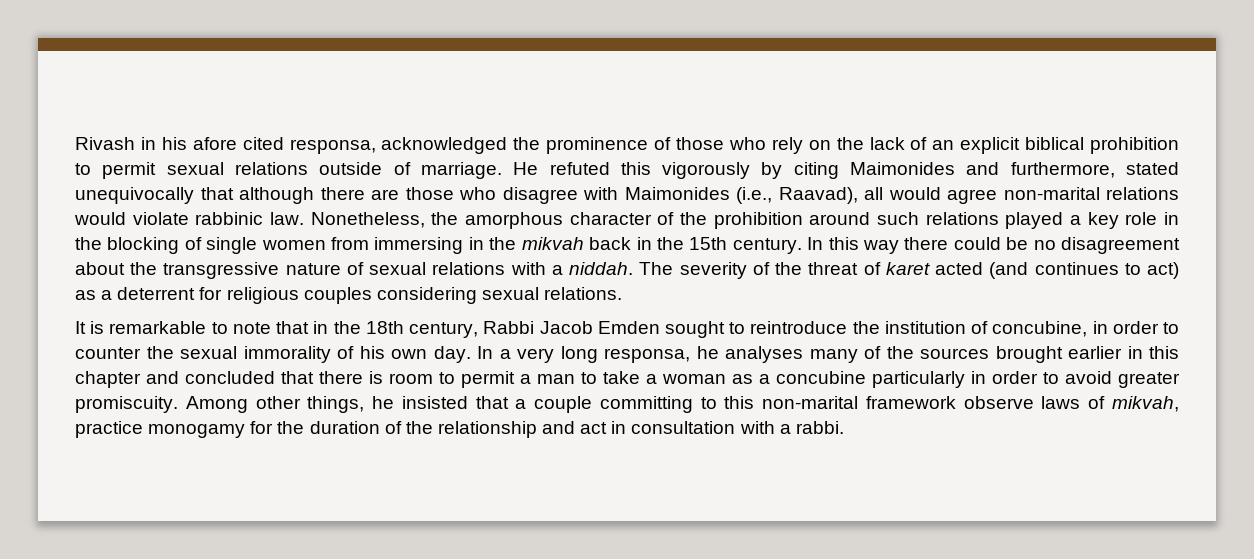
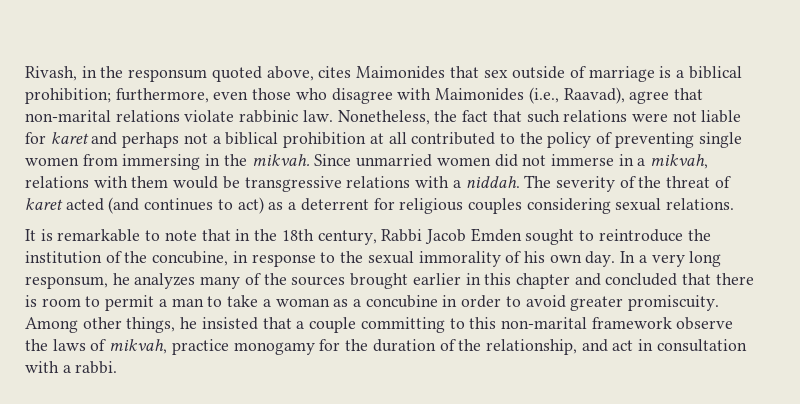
[75,137,1179,154] [75,162,1179,179] [75,187,399,204] Rivash in his afore cited responsa, acknowledged the prominence of those who rely on the lack of an explicit biblical prohibition to permit sexual relations outside of marriage. He refuted this vigorously by citing Maimonides and furthermore, stated unequivocally that although there are -> [25,66,742,82] [25,88,249,104] Rivash, in the responsum quoted above, cites Maimonides that sex outside of marriage is a biblical prohibition; furthermore, even
[864,187,997,204] all would agree -> [629,88,703,104] agree that
[74,212,126,225] would -> (180, 116) none
[465,212,1179,229] [75,237,202,254] amorphous character of the prohibition around such relations played a key role in the blocking of -> [462,110,742,123] [25,132,694,148] fact that such relations were not liable for karet and perhaps not a biblical prohibition at all contributed to the policy of preventing
[521,237,1180,254] [75,262,427,279] mikvah back in the 15th century. In this way there could be no disagreement about the transgressive nature of sexual -> [251,154,709,169] [25,176,342,192] mikvah. Since unmarried women did not immerse in a mikvah, relations with them would be transgressive
(989, 327) none -> [124,251,148,263] the
[1112,321,1180,334] [75,347,141,359] order to counter -> [251,252,336,267] response to
[604,346,803,363] responsa, he analyses -> [25,273,196,289] responsum, he analyzes
[872,371,965,388] particularly -> (438, 301) none
(1034, 402) none -> [25,339,48,351] the
[437,421,537,438] relationship -> [485,339,577,355] relationship,

